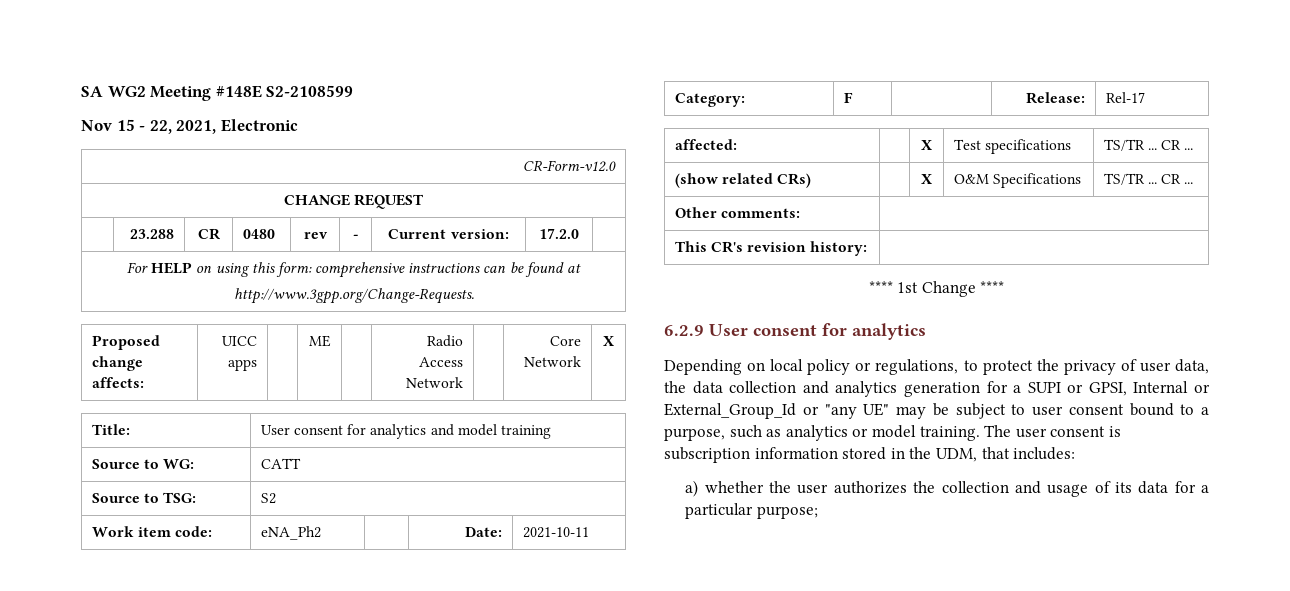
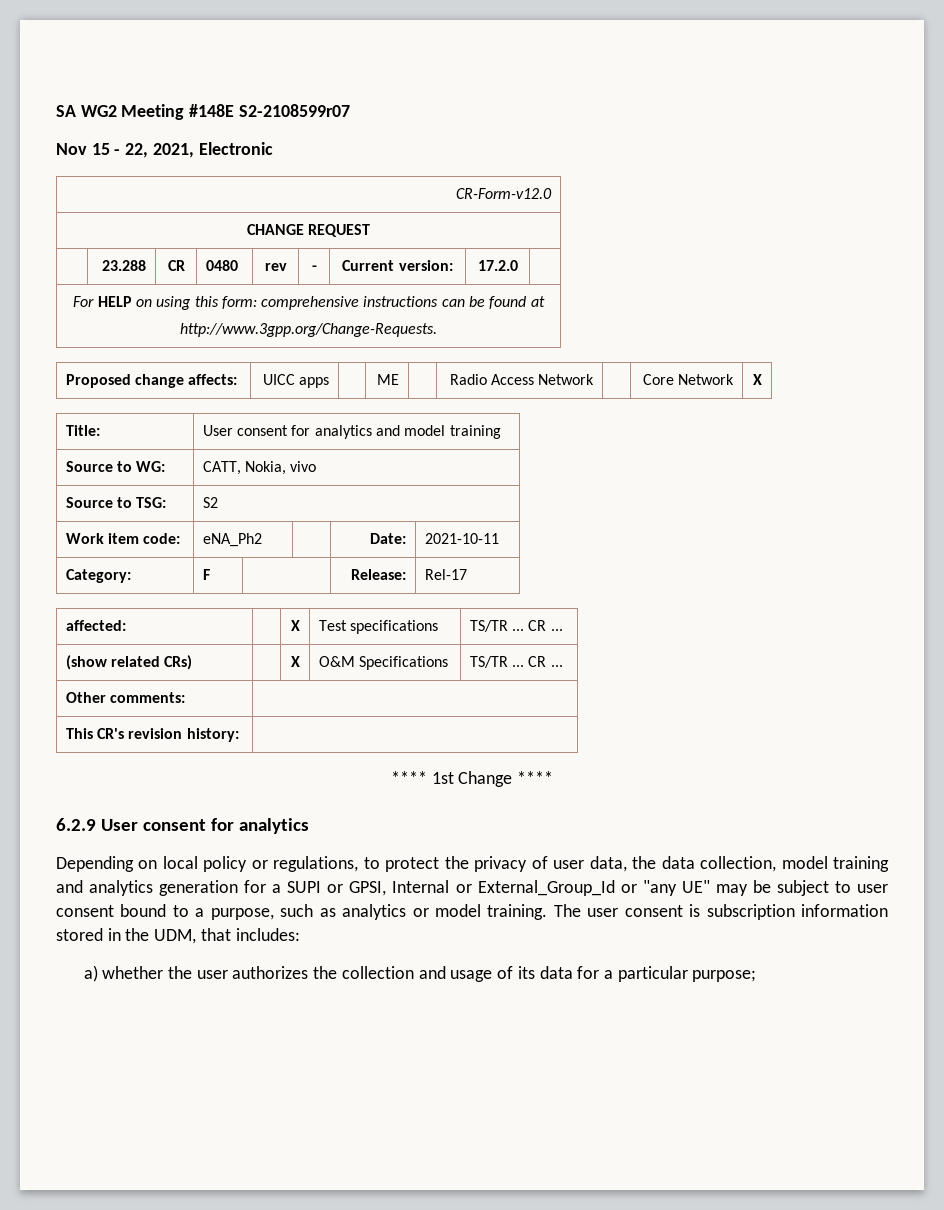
[266,85,354,97] S2-2108599 -> [238,104,350,117] S2-2108599r07
[260,458,301,469] CATT -> [202,461,317,475] CATT, Nokia, vivo
[729,381,797,393] collection -> [700,856,890,872] collection, model training

